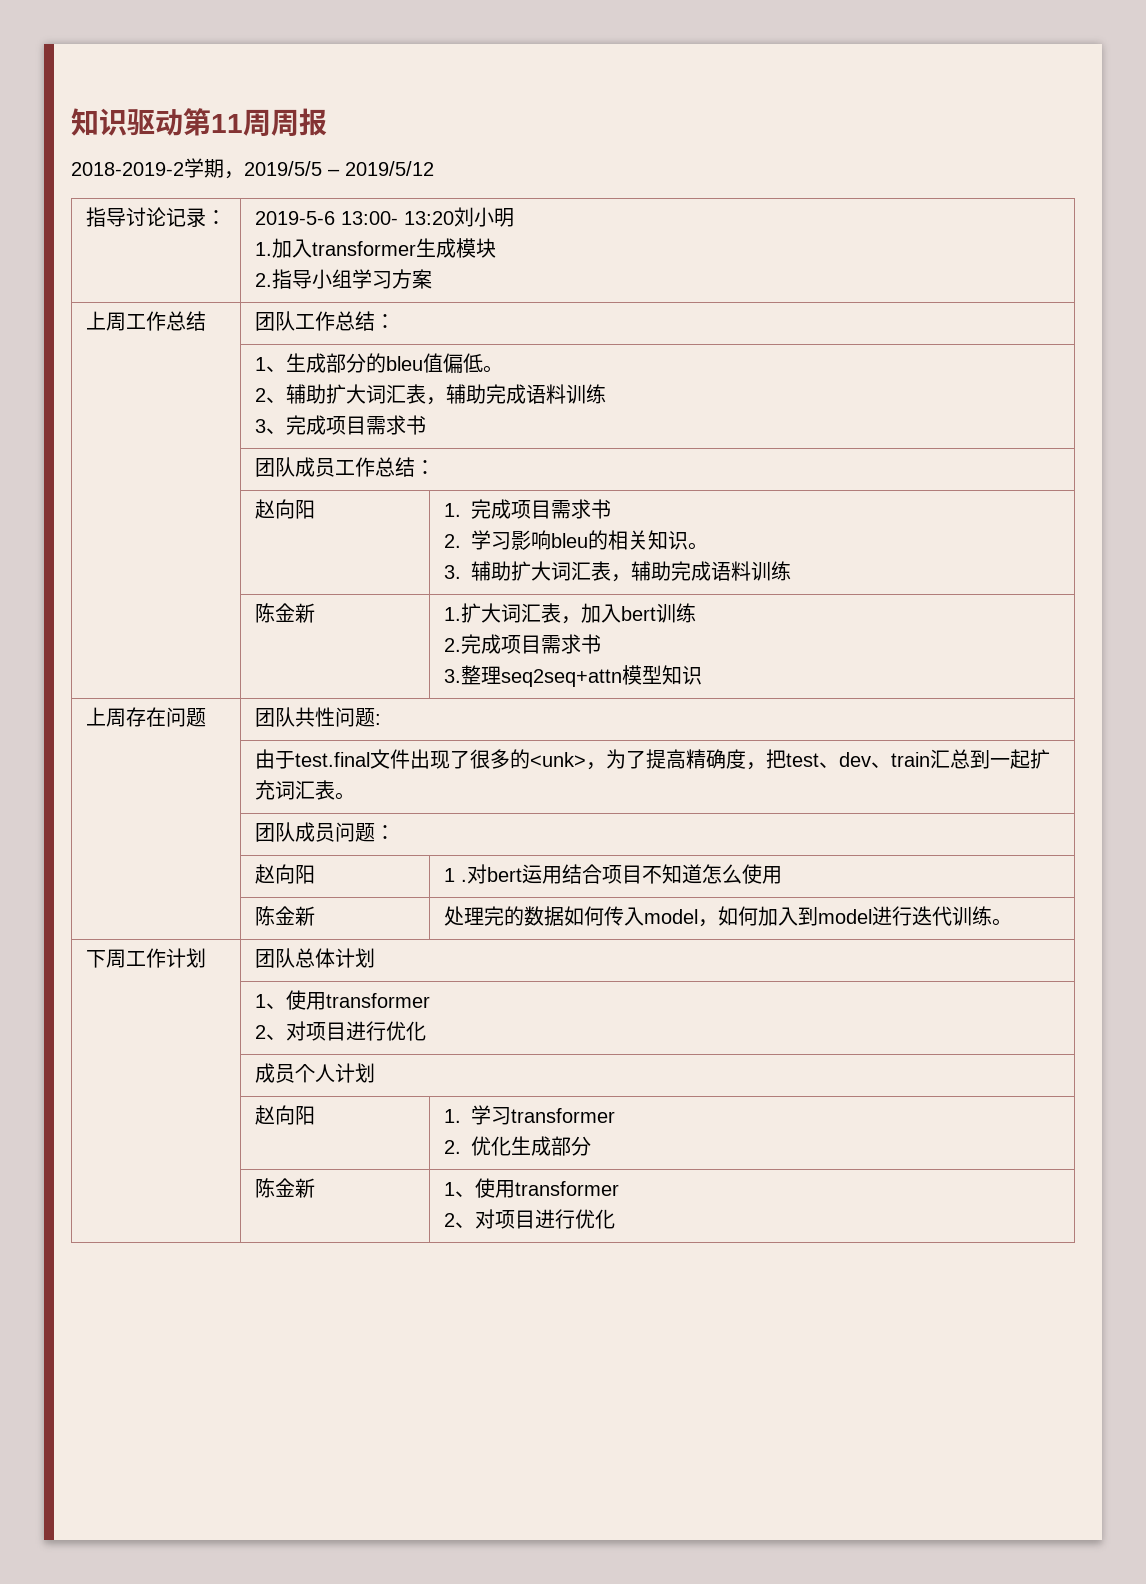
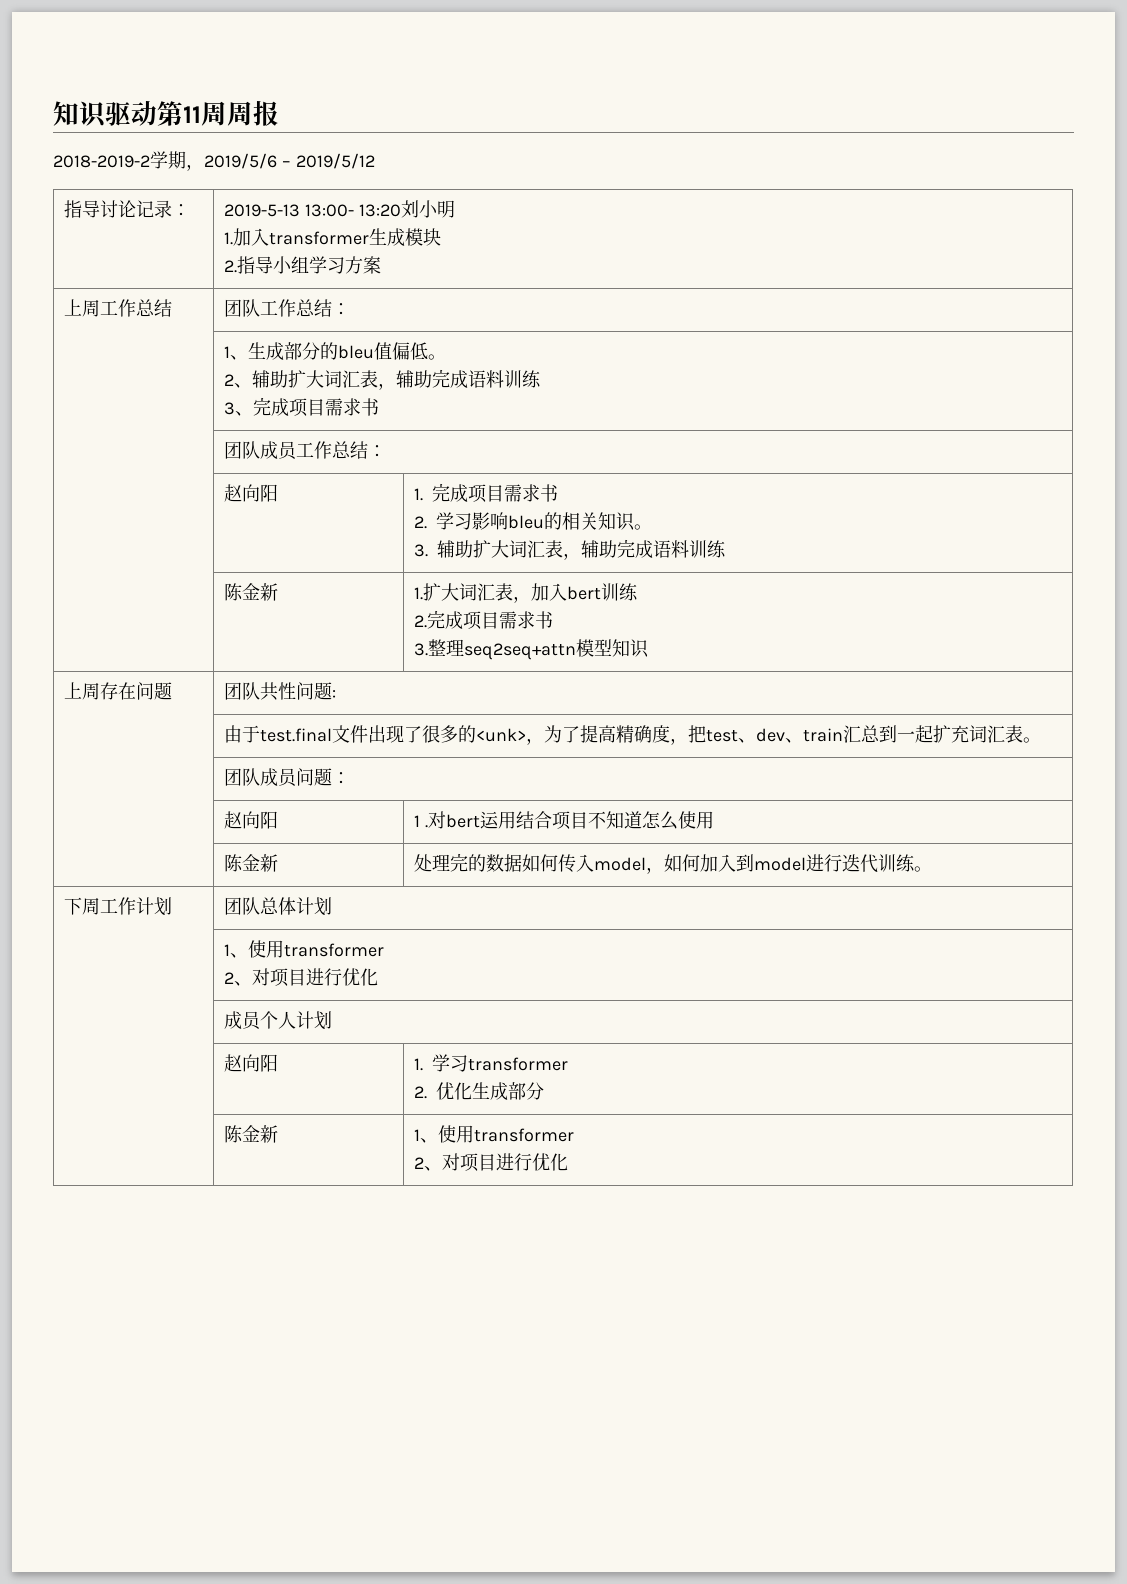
[244,161,322,176] 2019/5/5 -> [204,153,277,169] 2019/5/6
[254,211,335,225] 2019-5-6 -> [224,204,301,217] 2019-5-13

